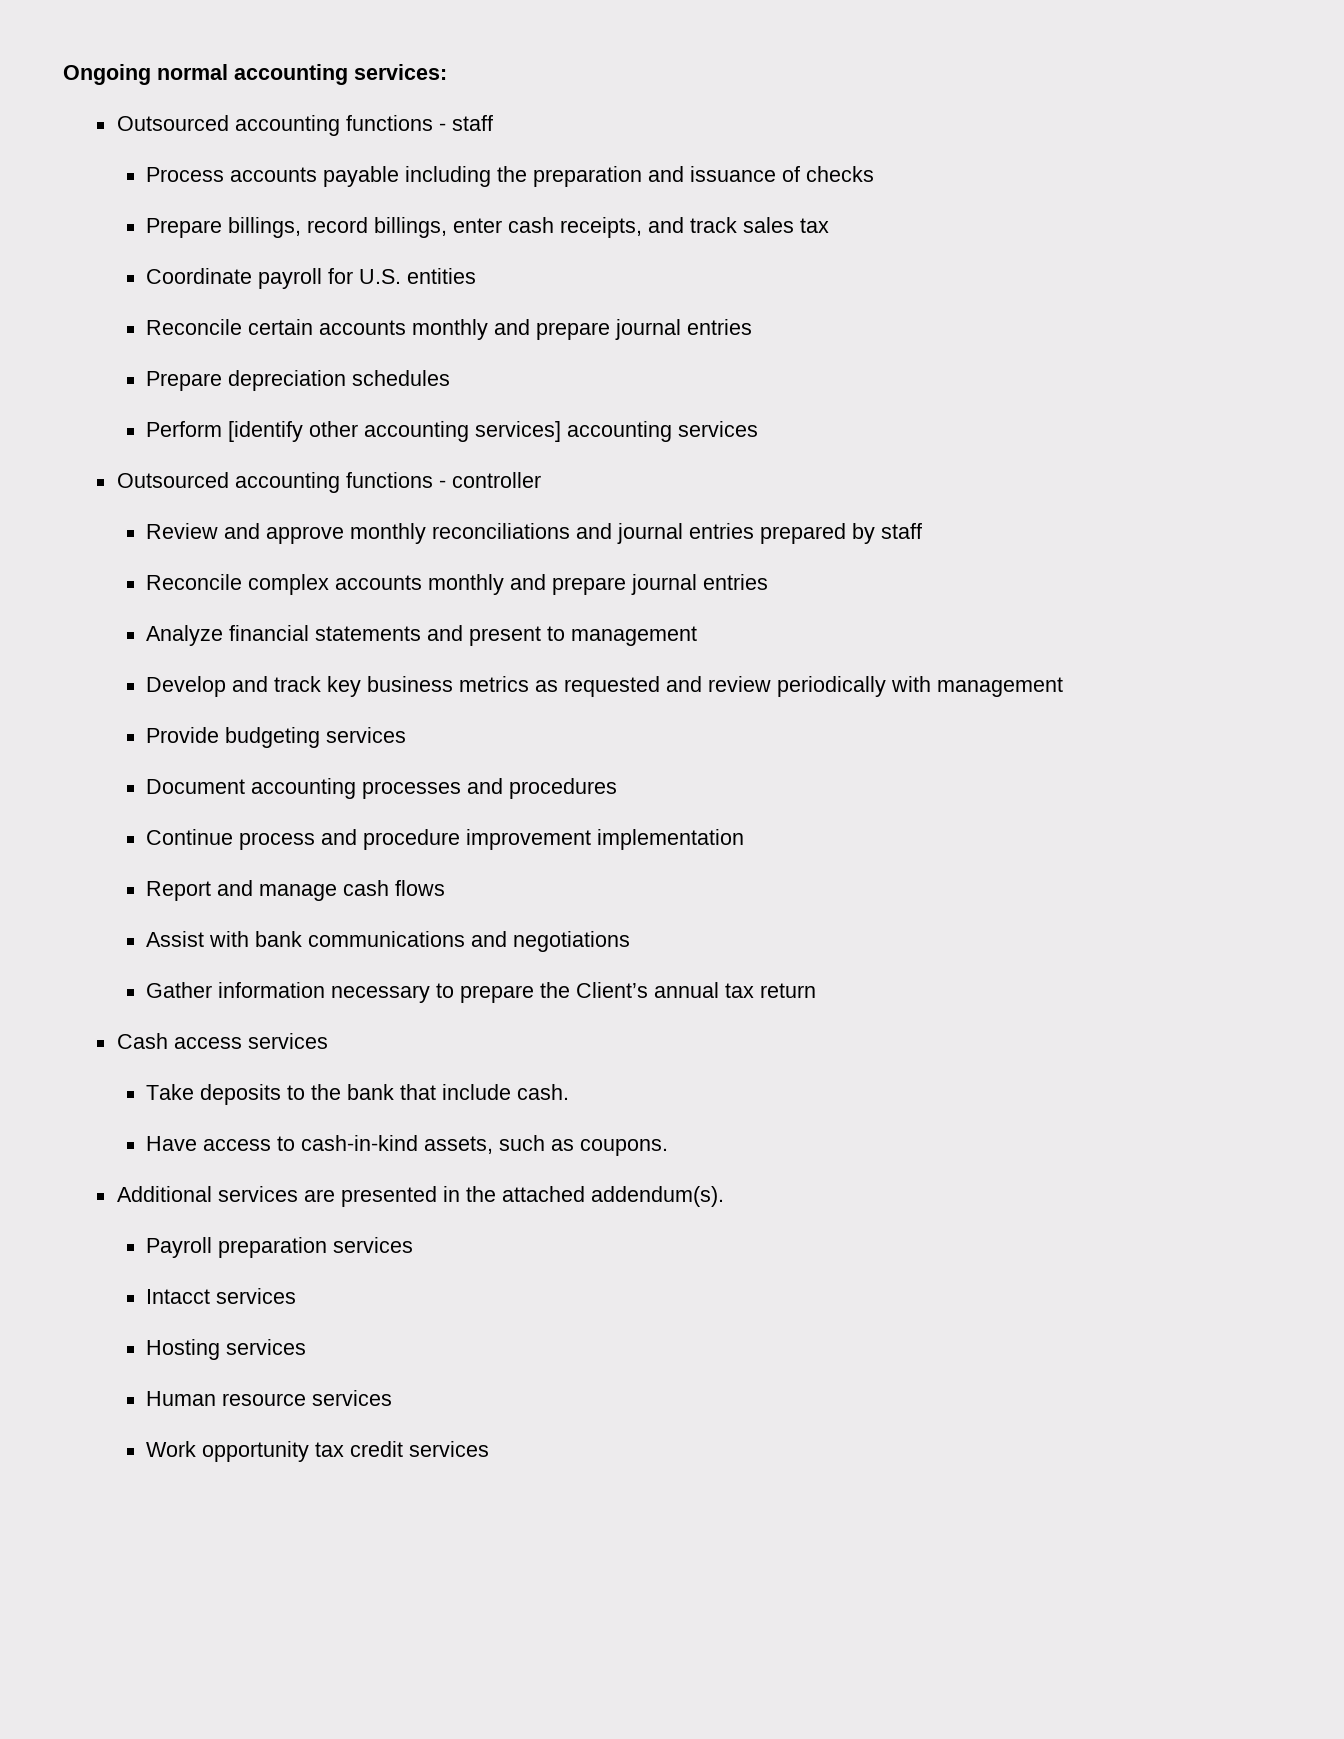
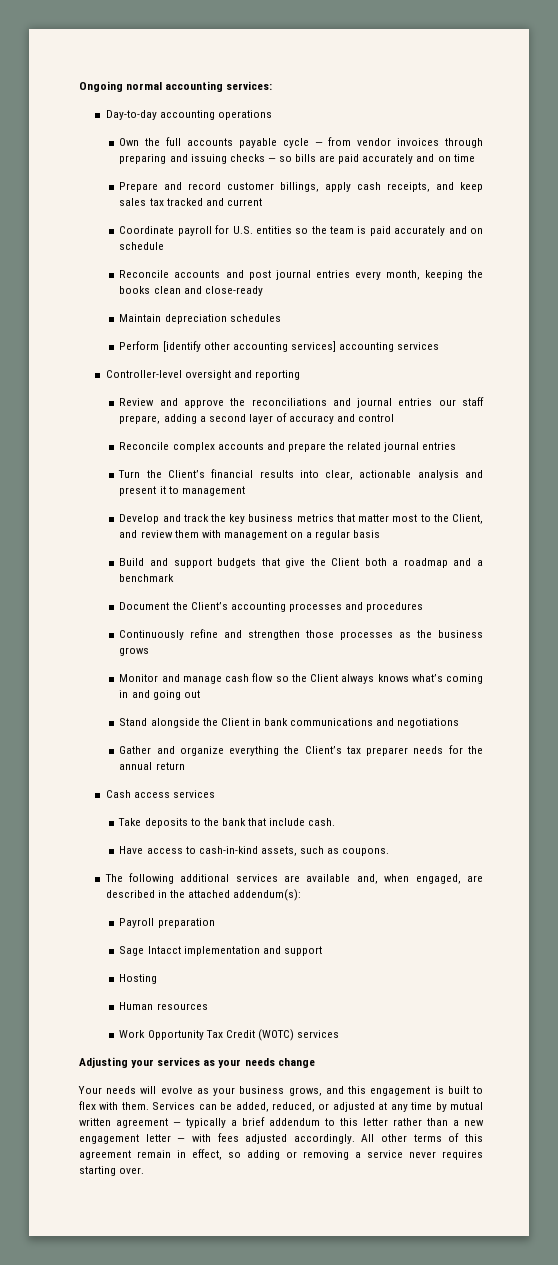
[116,115,493,136] [146,166,875,187] [146,217,503,238] Outsourced accounting functions - staff // Process accounts payable including the preparation and issuance of checks // Prepare billings, record billings, enter -> [105,110,272,120] [119,137,484,148] [119,154,475,164] [119,182,352,192] Day-to-day accounting operations // Own the full accounts payable cycle — from vendor invoices through preparing and issuing checks — so bills are paid accurately and on time // Prepare and record customer billings, apply
[690,217,738,233] track -> [460,182,484,192] keep
(830, 225) none -> [166,198,262,206] tracked and current
[146,319,753,340] [146,371,223,391] // Reconcile certain accounts monthly and prepare journal entries // Prepare -> [295,226,483,236] [119,242,165,250] [119,270,483,280] [119,286,263,296] [119,314,162,322] so the team is paid accurately and on schedule // Reconcile accounts and post journal entries every month, keeping the books clean and close-ready // Maintain
[116,472,541,493] Outsourced accounting functions - controller -> [105,370,300,380] Controller-level oversight and reporting
[350,523,427,544] monthly -> [230,398,246,406] the
[760,523,923,544] prepared by staff -> [438,397,484,406] [119,413,395,424] our staff prepare, adding a second layer of accuracy and control
[428,574,769,595] [146,625,422,646] monthly and prepare journal entries // Analyze financial statements -> [266,442,457,452] [118,469,459,480] and prepare the related journal entries // Turn the Client’s financial results into clear, actionable analysis
(542, 636) none -> [159,486,166,494] it
(322, 684) none -> [211,514,227,522] the
[535,676,661,697] as requested -> [336,514,484,524] that matter most to the Client,
[777,676,887,697] periodically -> [174,530,199,538] them
[146,727,407,748] // Provide budgeting services -> [289,530,381,540] [119,558,484,568] [119,574,175,582] on a regular basis // Build and support budgets that give the Client both a roadmap and a benchmark
(246, 786) none -> [172,602,228,610] the Client’s
[146,829,745,850] [146,880,446,901] [146,931,250,947] Continue process and procedure improvement implementation // Report and manage cash flows // Assist with -> [119,629,484,640] [119,647,150,656] [119,673,483,684] [119,690,200,700] [119,718,261,728] Continuously refine and strengthen those processes as the business grows // Monitor and manage cash flow so the Client always knows what’s coming in and going out // Stand alongside the Client in
[218,982,755,1003] information necessary to prepare the Client’s annual tax -> [156,745,483,756] [119,762,153,770] and organize everything the Client’s tax preparer needs for the annual
[116,1186,437,1207] Additional services are presented -> [104,873,483,884] [105,890,155,898] The following additional services are available and, when engaged, are described
[590,1186,724,1207] addendum(s). -> [232,889,301,901] addendum(s):
[333,1237,414,1253] [146,1288,297,1304] [146,1339,307,1360] [146,1390,393,1406] [146,1441,490,1462] services // Intacct services // Hosting services // Human resource services // Work opportunity tax credit services -> [119,946,322,956] [119,974,158,984] [119,1002,208,1010] [119,1029,339,1041] [79,1057,315,1068] [78,1086,483,1096] [79,1101,483,1112] [79,1117,484,1128] [79,1133,483,1144] [79,1149,483,1160] [79,1166,145,1176] // Sage Intacct implementation and support // Hosting // Human resources // Work Opportunity Tax Credit (WOTC) services // Adjusting your services as your needs change // Your needs will evolve as your business grows, and this engagement is built to flex with them. Services can be added, reduced, or adjusted at any time by mutual written agreement — typically a brief addendum to this letter rather than a new engagement letter — with fees adjusted accordingly. All other terms of this agreement remain in effect, so adding or removing a service never requires starting over.

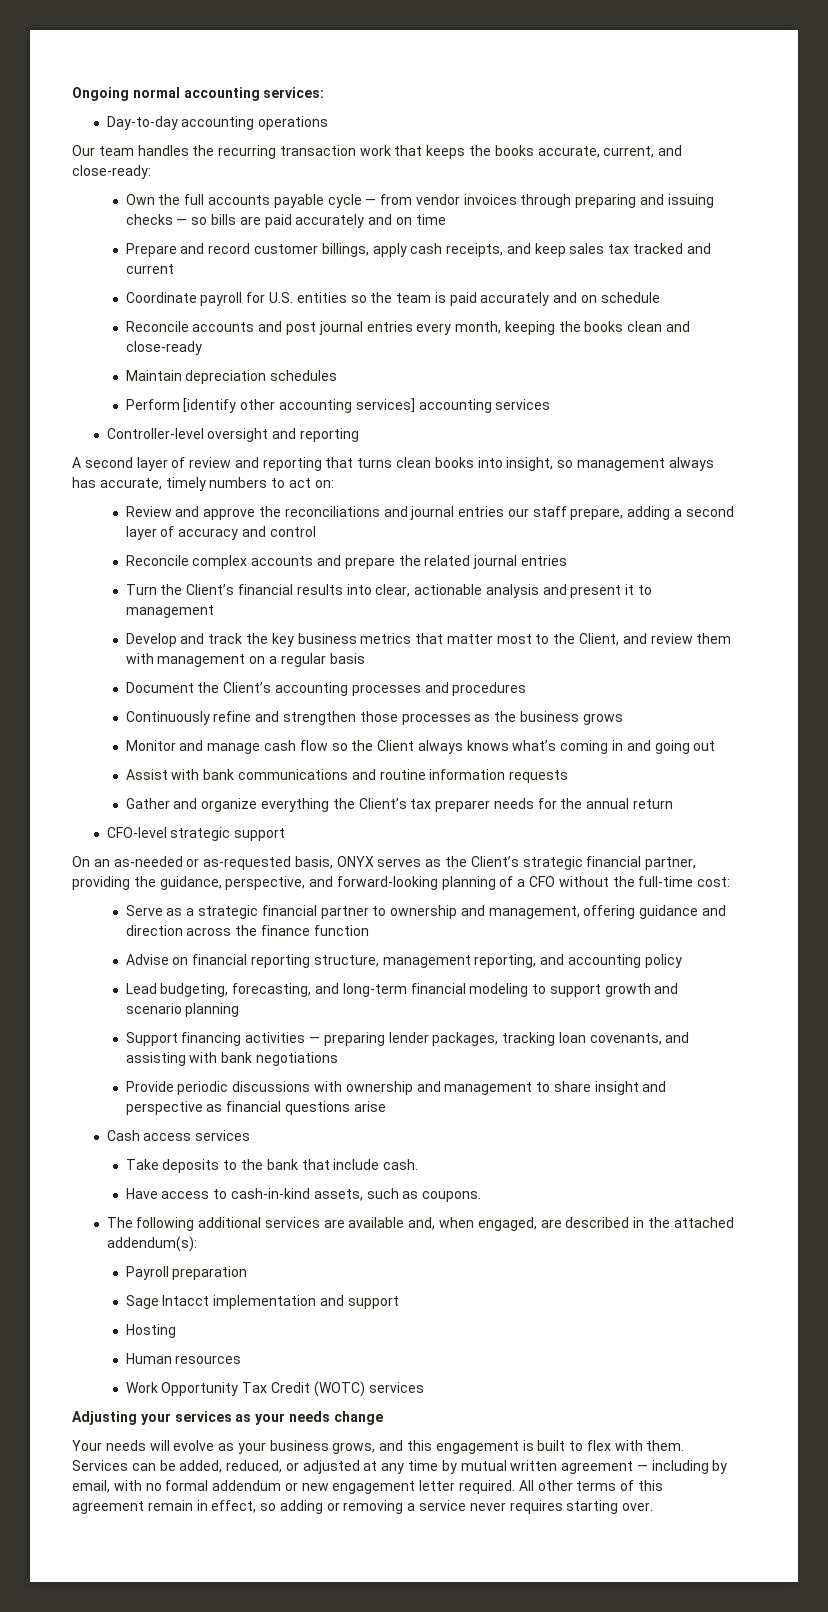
(272, 115) none -> [72,145,683,159] [72,165,151,179] // Our team handles the recurring transaction work that keeps the books accurate, current, and close-ready:
(300, 375) none -> [72,457,714,471] [72,477,334,491] // A second layer of review and reporting that turns clean books into insight, so management always has accurate, timely numbers to act on:
[119,558,484,568] [119,574,175,582] // Build and support budgets that give the Client both a roadmap and a benchmark -> (365, 658) none
[119,718,460,728] Stand alongside the Client in bank communications and negotiations -> [125,769,569,783] Assist with bank communications and routine information requests
(185, 766) none -> [106,827,286,841] [72,856,697,870] [72,876,731,890] [125,905,727,919] [125,925,369,936] [125,954,682,968] [125,983,679,997] [125,1003,240,1017] [125,1032,690,1046] [125,1052,339,1066] [125,1081,667,1095] [125,1101,386,1115] // CFO-level strategic support // On an as-needed or as-requested basis, ONYX serves as the Client’s strategic financial partner, providing the guidance, perspective, and forward-looking planning of a CFO without the full-time cost: // Serve as a strategic financial partner to ownership and management, offering guidance and direction across the finance function // Advise on financial reporting structure, management reporting, and accounting policy // Lead budgeting, forecasting, and long-term financial modeling to support growth and scenario planning // Support financing activities — preparing lender packages, tracking loan covenants, and assisting with bank negotiations // Provide periodic discussions with ownership and management to share insight and perspective as financial questions arise
[186,1117,484,1128] [79,1133,355,1144] typically a brief addendum to this letter rather than a new engagement letter — with fees adjusted accordingly. -> [651,1460,728,1474] [72,1480,516,1494] including by email, with no formal addendum or new engagement letter required.

